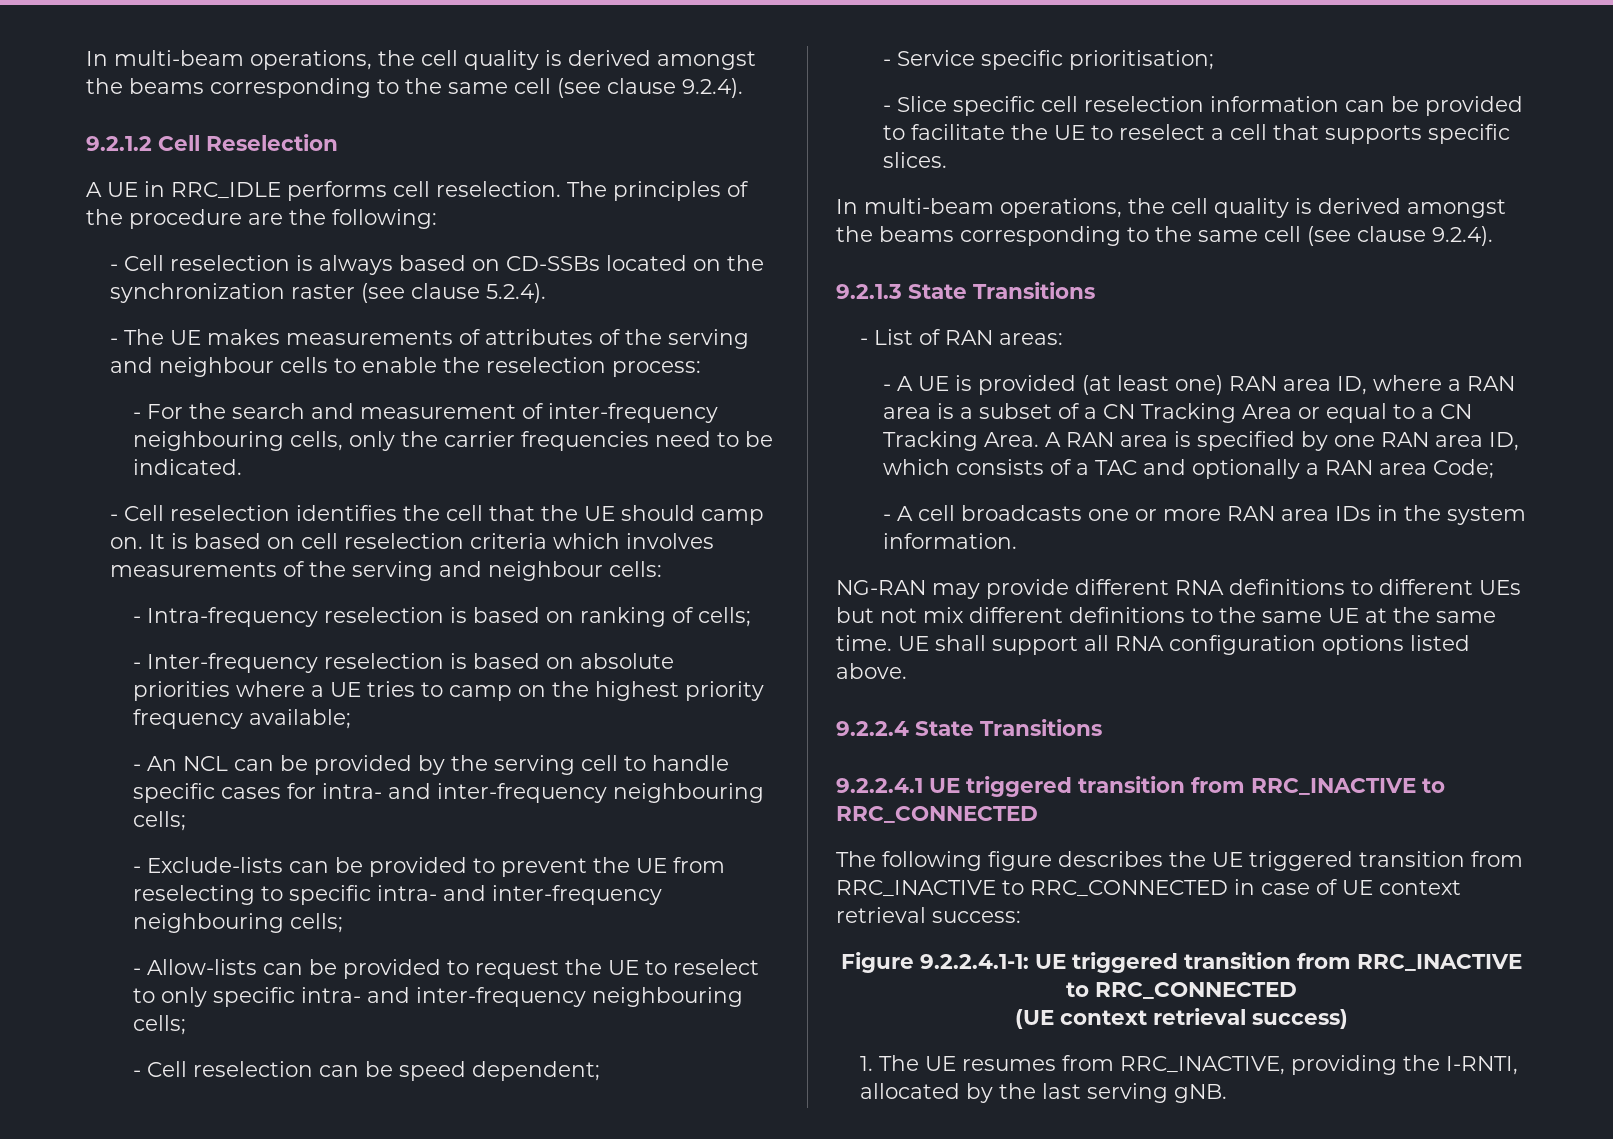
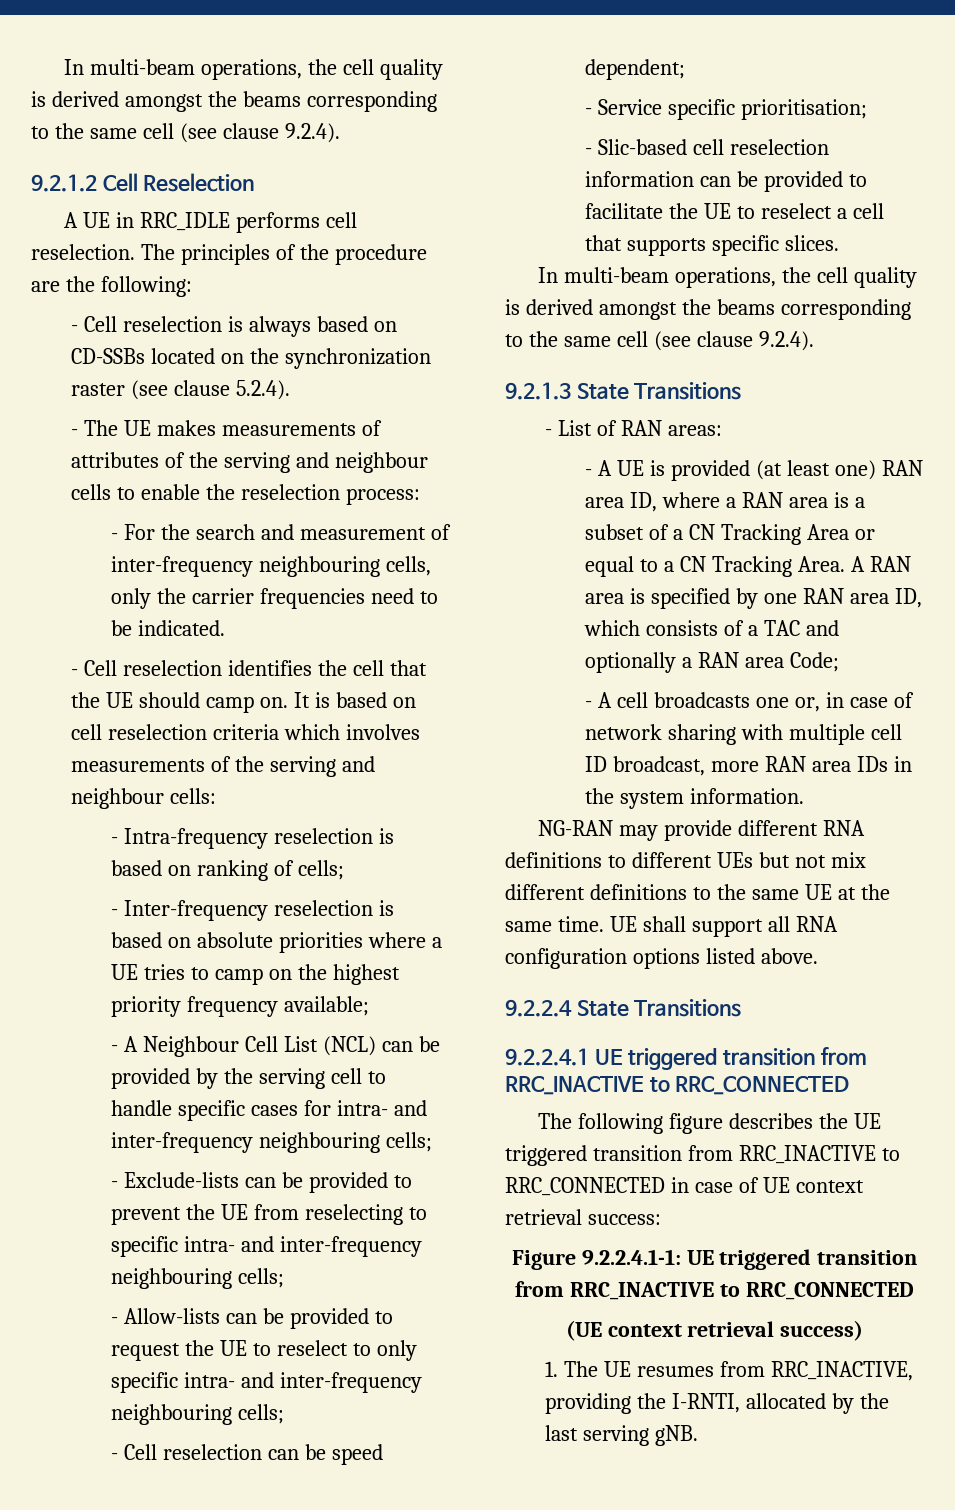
[147,756,229,771] An NCL -> [123,1036,376,1057] A Neighbour Cell List (NCL)
[897,96,1036,116] Slice specific -> [597,139,687,155] Slic-based
[1135,509,1158,521] or -> [794,692,914,712] [584,724,902,745] [584,756,705,776] or, in case of network sharing with multiple cell ID broadcast,

